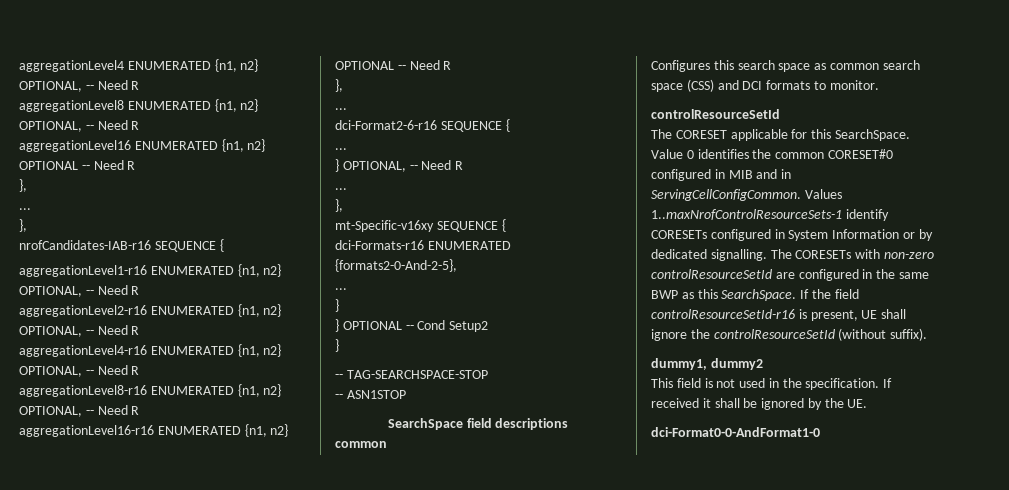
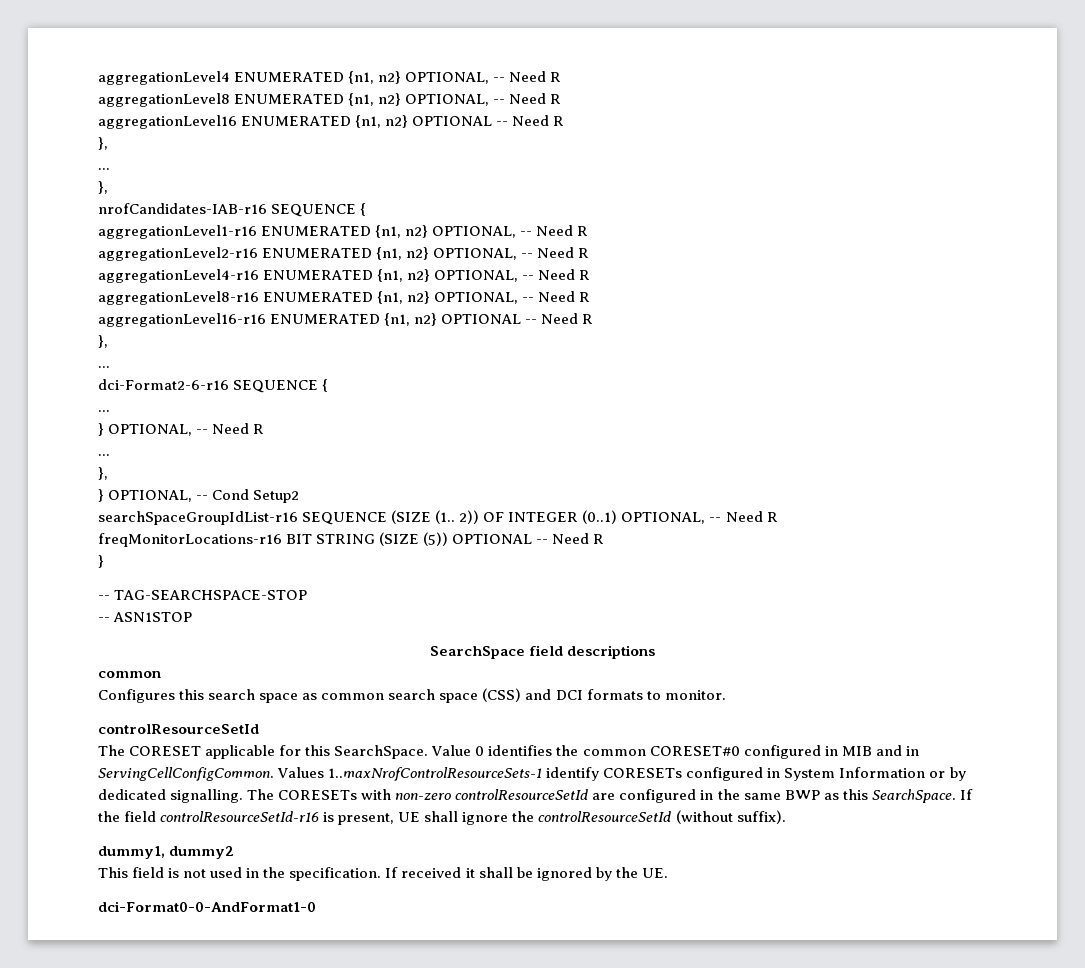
[335,219,506,232] [335,240,511,250] [335,259,457,272] [335,288,347,290] [335,299,339,312] [335,319,402,332] // mt-Specific-v16xy SEQUENCE { // dci-Formats-r16 ENUMERATED {formats2-0-And-2-5}, // ... // } // } OPTIONAL -> [98,489,193,502] // } OPTIONAL,
(489, 326) none -> [98,510,778,525] [98,532,605,547] // searchSpaceGroupIdList-r16 SEQUENCE (SIZE (1.. 2)) OF INTEGER (0..1) OPTIONAL, -- Need R // freqMonitorLocations-r16 BIT STRING (SIZE (5)) OPTIONAL -- Need R

